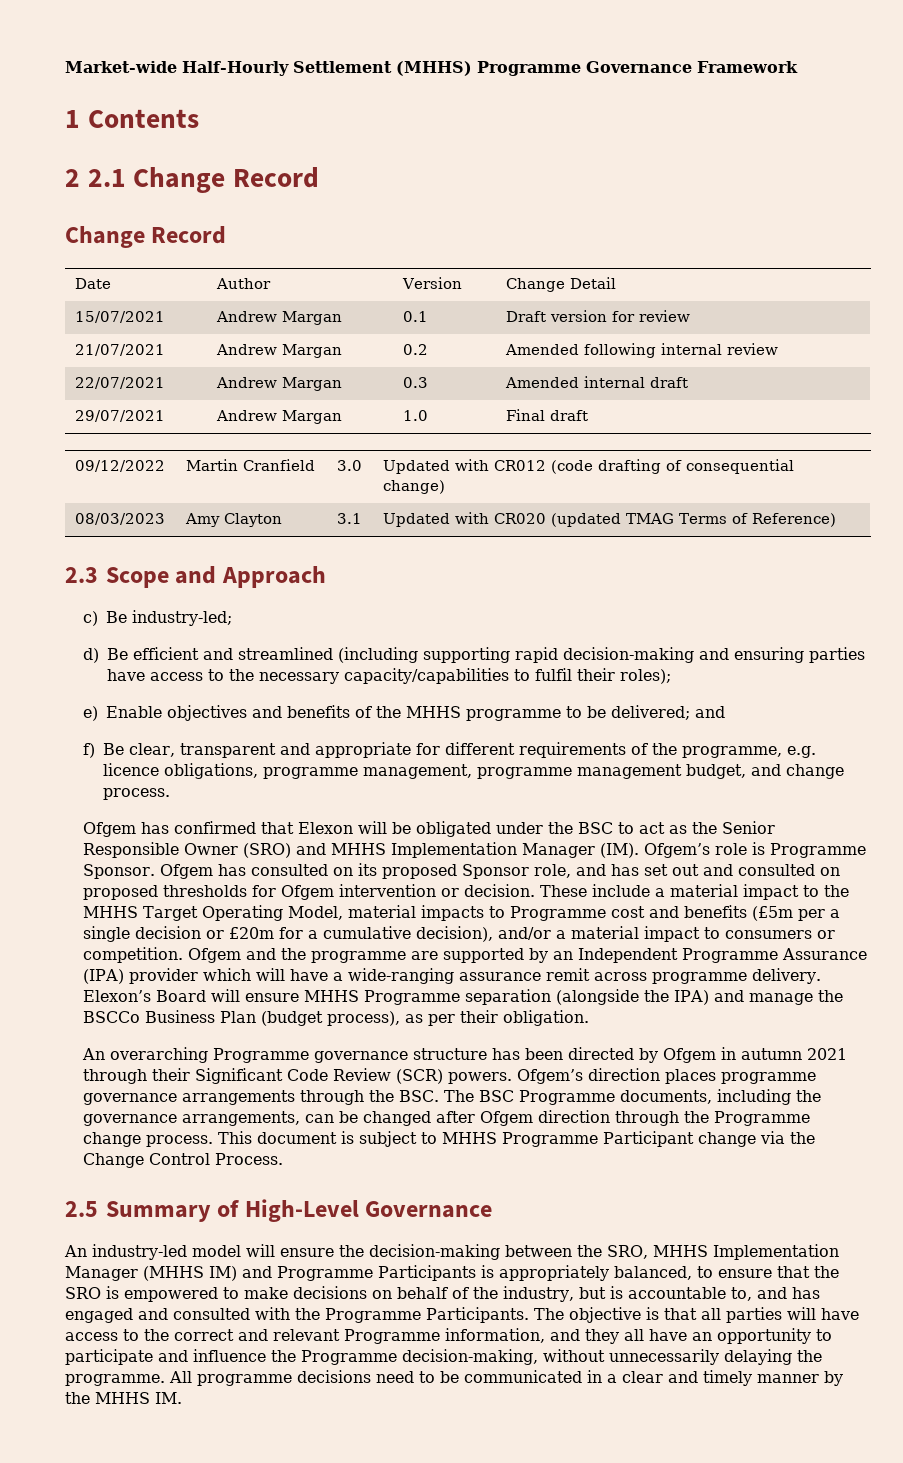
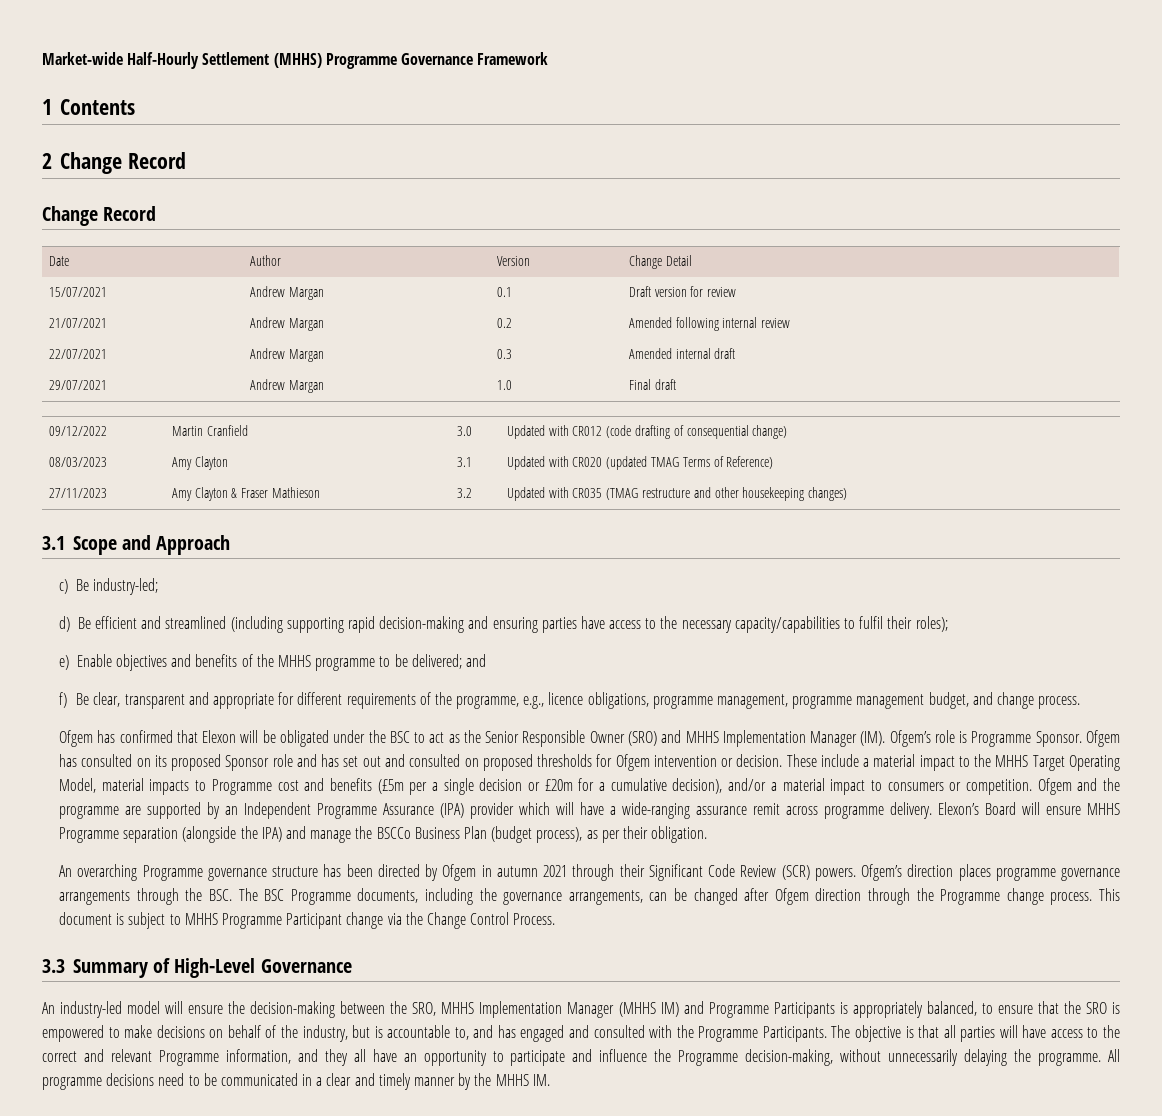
[88,169,126,187] 2.1 -> (52, 161) none
[65,567,98,583] // 2.3 -> [48,488,107,498] [171,487,321,501] [456,488,472,498] [506,487,848,501] [42,536,65,550] // 27/11/2023 | Amy Clayton & Fraser Mathieson | 3.2 | Updated with CR035 (TMAG restructure and other housekeeping changes) // 3.1
[786,746,816,758] e.g. -> [523,696,545,709] e.g.,
[533,864,571,878] role, -> [272,754,293,767] role
[65,1201,98,1217] 2.5 -> [42,959,65,973] 3.3

